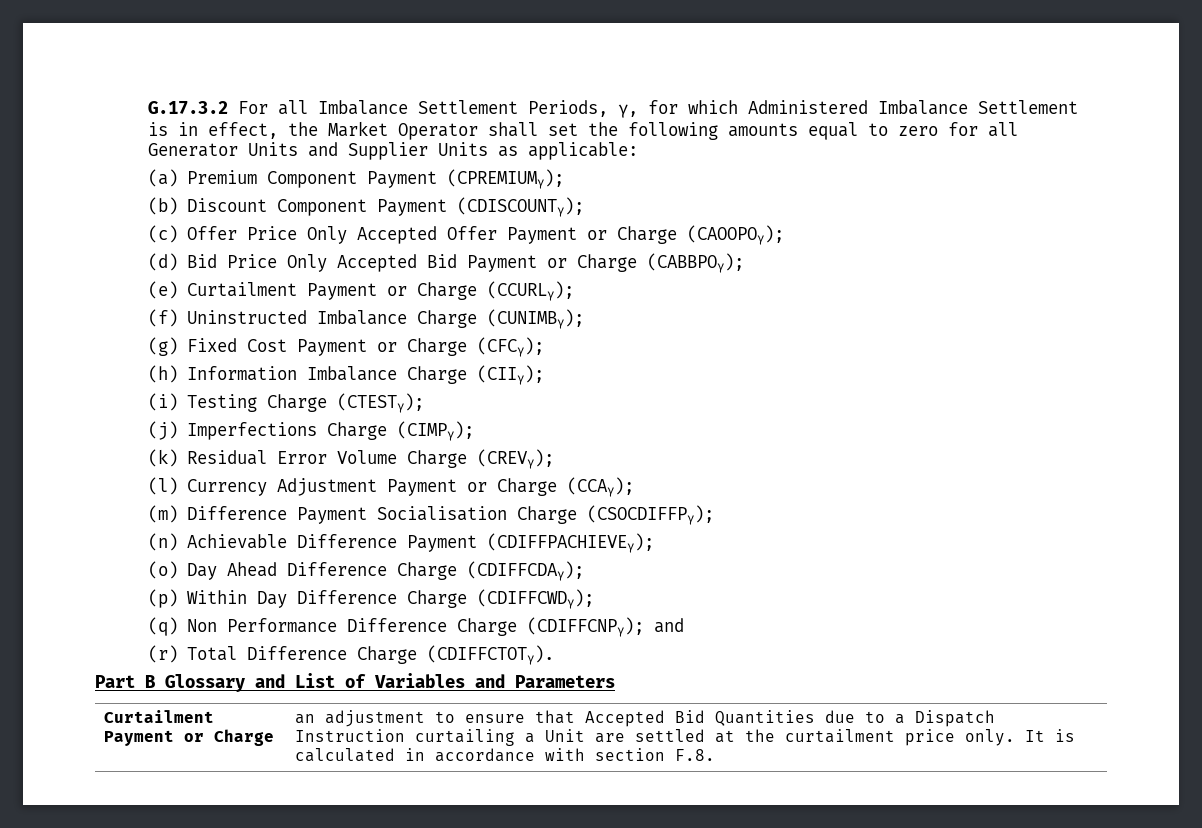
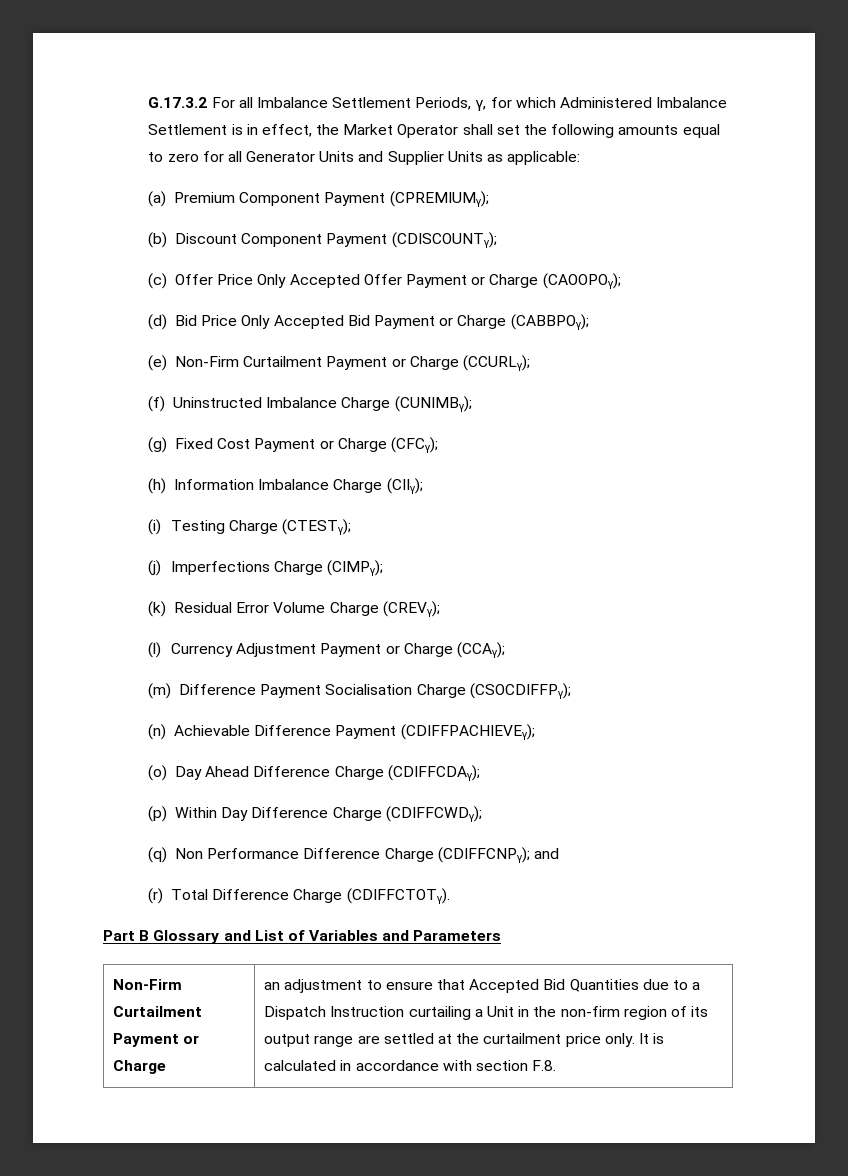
(179, 290) none -> [175,356,240,367] Non-Firm
(615, 681) none -> [113,979,183,990] Non-Firm
(585, 735) none -> [518,1006,709,1020] [264,1034,354,1047] in the non-firm region of its output range

